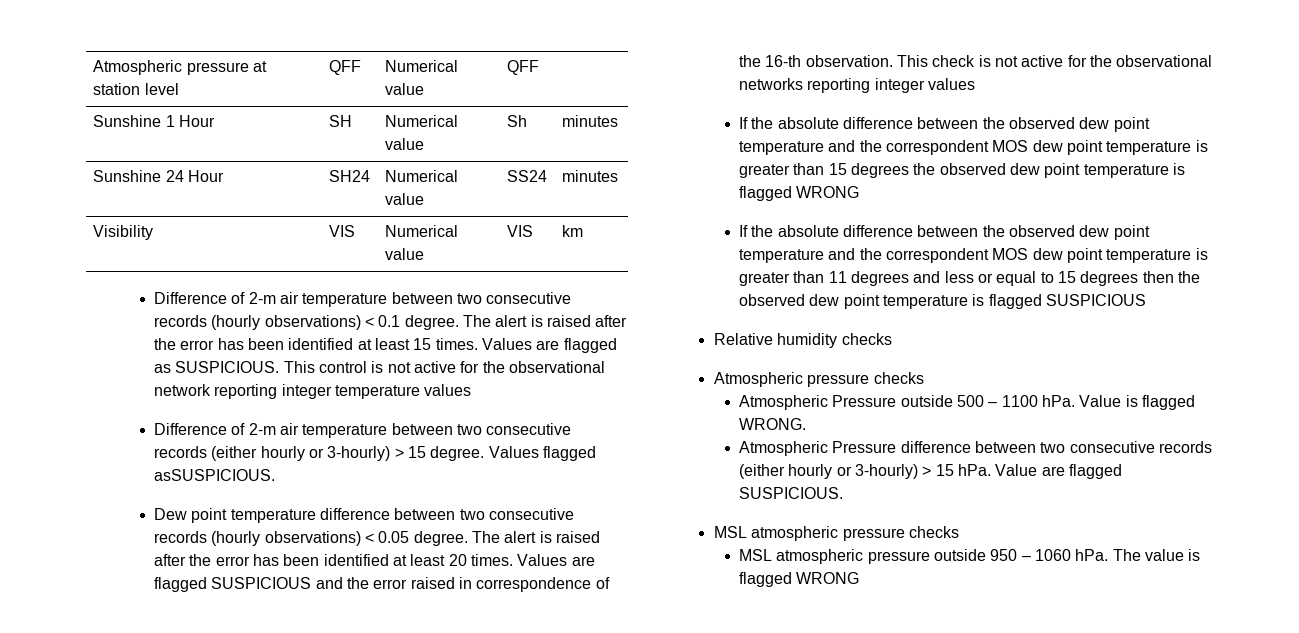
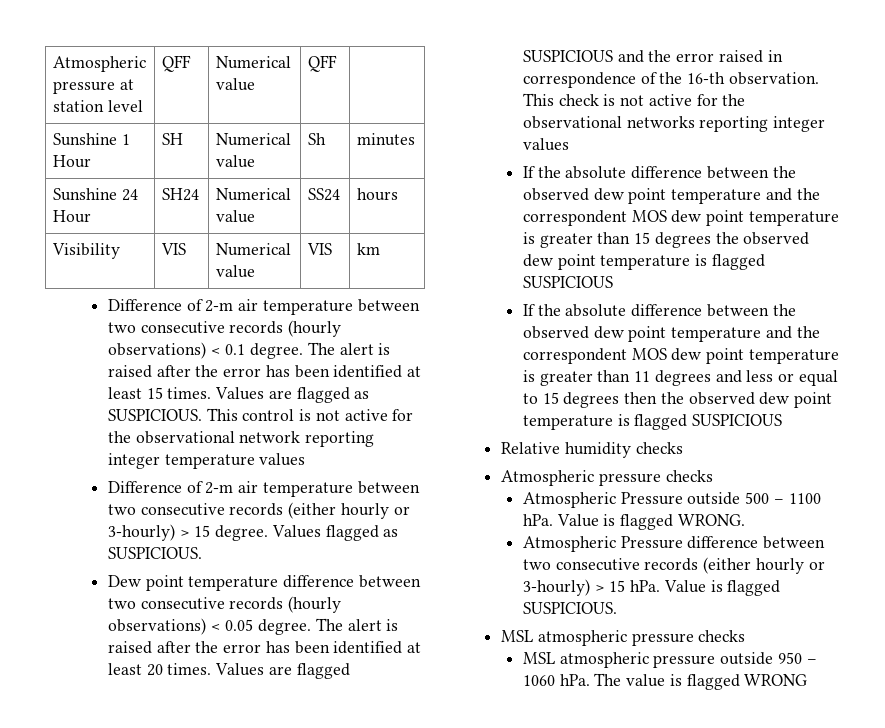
[562,170,619,182] minutes -> [356,188,398,201] hours
[154,469,276,481] asSUSPICIOUS. -> [383,529,399,537] [107,547,202,559] as SUSPICIOUS.
[796,186,860,198] WRONG -> [522,276,613,288] SUSPICIOUS
[1041,466,1065,476] are -> [710,580,723,592] is

